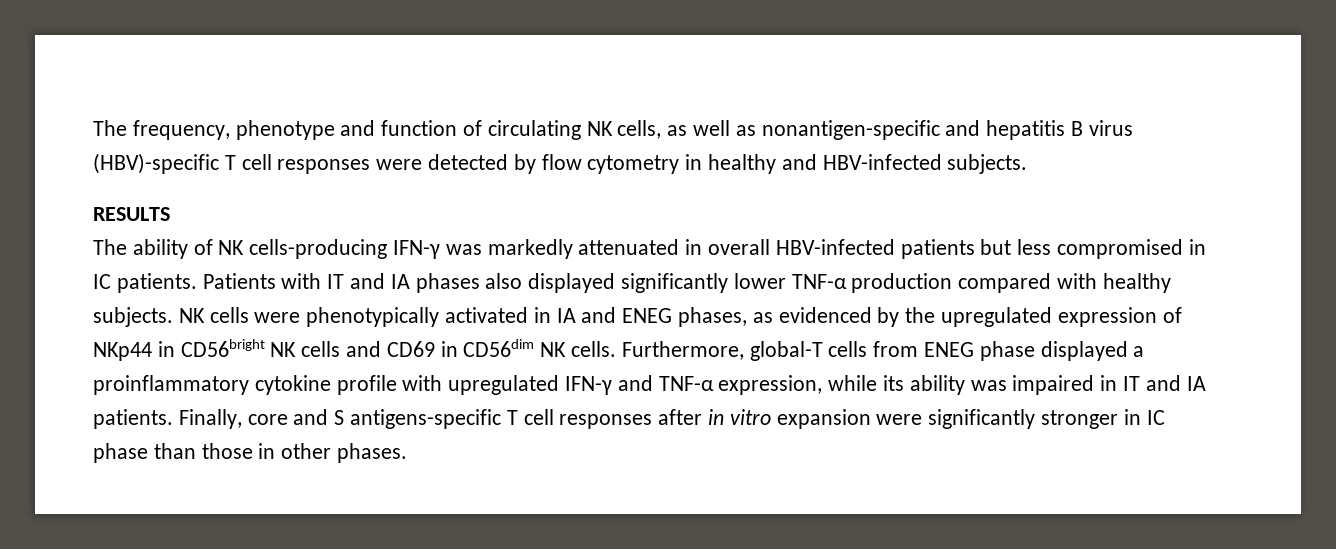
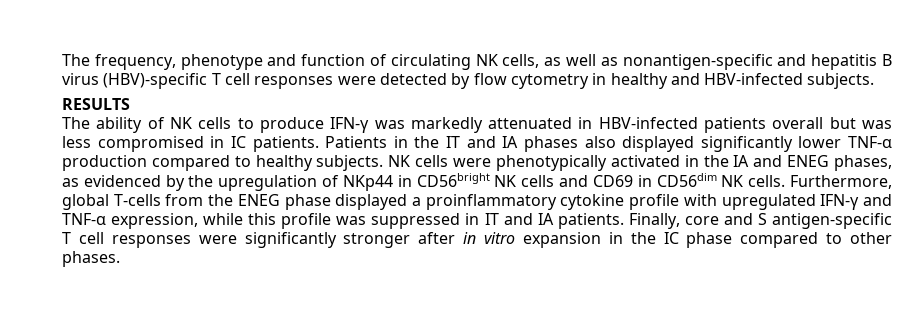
[249,239,388,259] cells-producing -> [198,117,324,133] cells to produce
[708,239,771,255] overall -> (593, 123) none
[980,239,1012,255] but -> [772,117,892,129] overall but was
[281,273,322,289] with -> [393,136,440,148] in the
[1057,273,1098,289] with -> [234,156,251,167] to
(551, 315) none -> [703,155,729,167] the
[941,307,1157,327] upregulated expression -> [218,175,318,191] upregulation
[749,341,919,361] global-T cells from -> [62,194,234,210] global T-cells from the
[883,375,1095,395] its ability was impaired -> [248,213,461,229] this profile was suppressed
[350,409,653,429] antigens-specific T cell responses -> [772,213,892,229] [62,232,411,248] antigen-specific T cell responses were significantly stronger
[876,409,1165,429] [93,443,276,463] were significantly stronger in IC phase than those in -> [608,232,843,248] in the IC phase compared to

